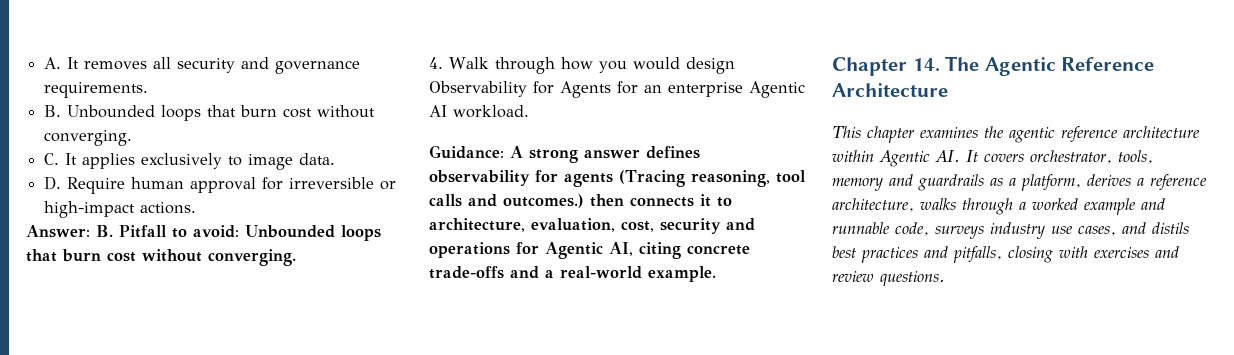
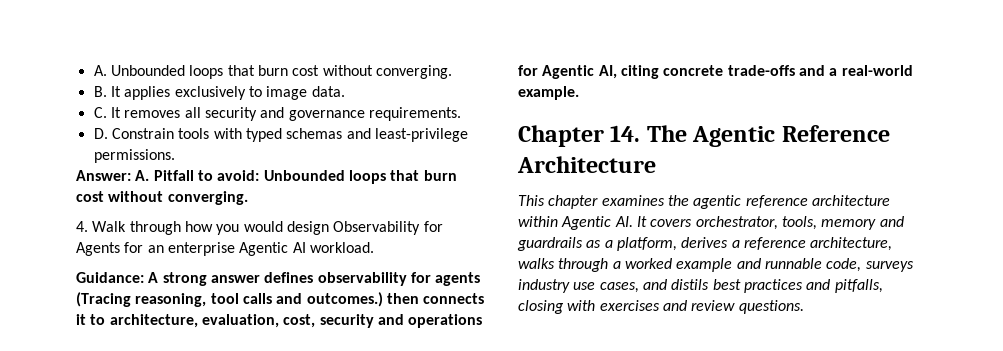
[44,57,62,69] A. -> [93,65,452,79] [93,86,345,100] [93,107,107,118] A. Unbounded loops that burn cost without converging. // B. It applies exclusively to image data. // C.
[44,105,376,121] [44,130,133,146] [44,153,336,170] [44,176,397,194] [44,201,197,218] B. Unbounded loops that burn cost without converging. // C. It applies exclusively to image data. // D. Require human approval for irreversible or high-impact actions. -> [93,128,468,142] [93,149,175,163] D. Constrain tools with typed schemas and least-privilege permissions.
[96,225,113,237] B. -> [135,170,150,181] A.

